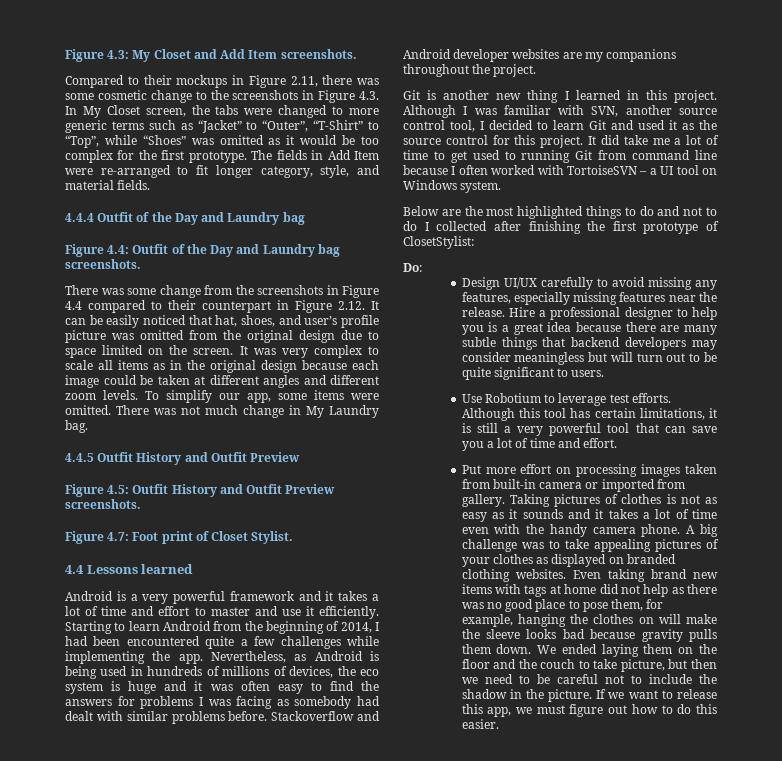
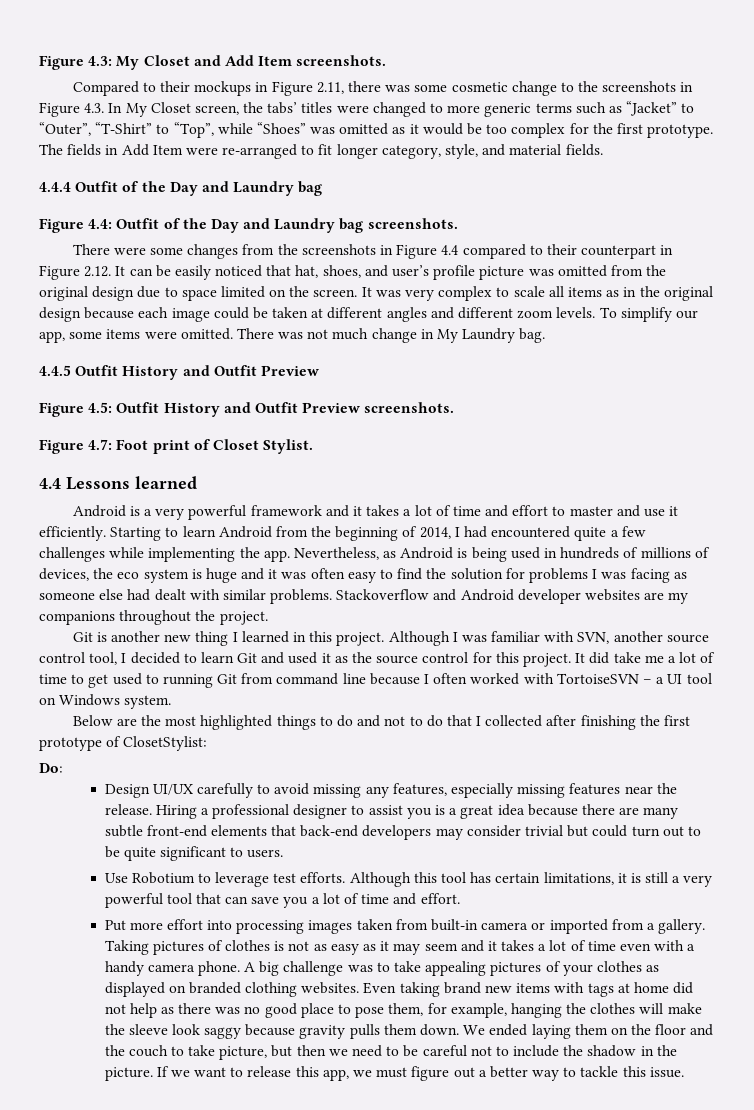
[215,105,239,115] tabs -> [267,102,333,114] tabs’ titles
[101,285,201,298] was some change -> [113,244,239,259] were some changes
[93,636,121,646] been -> (488, 532) none
[65,699,112,706] answers -> [450,568,503,580] solution
[294,696,352,709] somebody -> [39,589,124,600] someone else
[171,711,268,724] problems before. -> [270,589,333,604] problems.
(417, 226) none -> [446,715,472,726] that
[508,307,535,317] Hire -> [155,805,197,819] Hiring
[692,307,717,320] help -> [368,805,403,815] assist
[501,337,717,350] [461,352,633,365] things that backend developers may consider meaningless but will -> [146,825,628,840] front-end elements that back-end developers may consider trivial but could
[556,467,572,474] on -> [207,920,233,930] into
(685, 484) none -> [646,923,655,930] a
[522,509,563,519] sounds -> [393,943,458,955] may seem
[526,524,545,534] the -> [687,944,696,951] a
[638,617,654,624] on -> (636, 1008) none
[526,629,585,639] looks bad -> [171,1024,242,1039] look saggy
[631,704,717,714] [461,719,499,729] how to do this easier. -> [478,1066,684,1081] a better way to tackle this issue.

